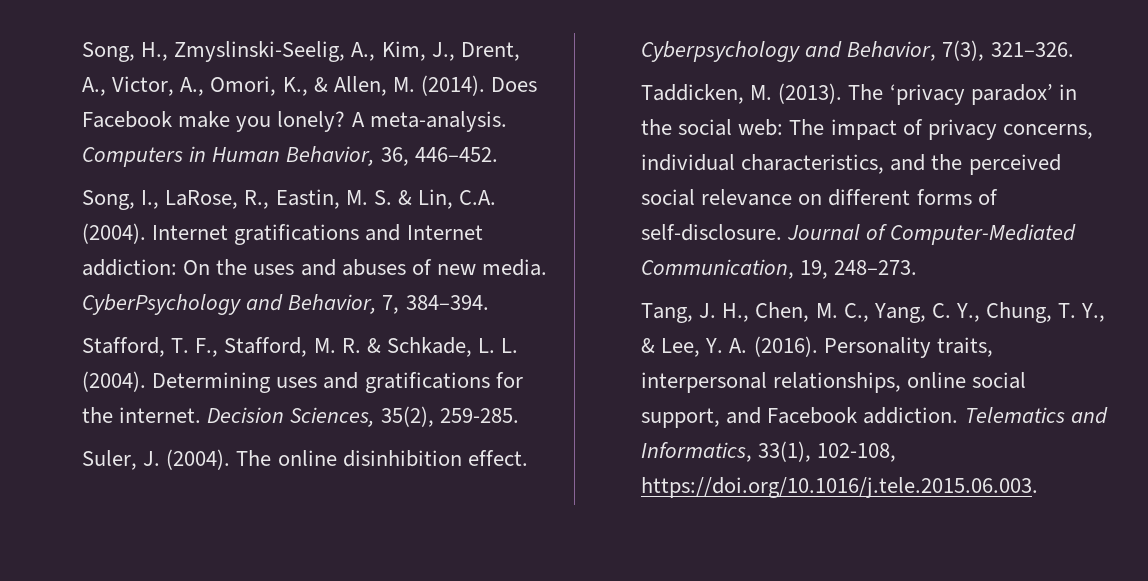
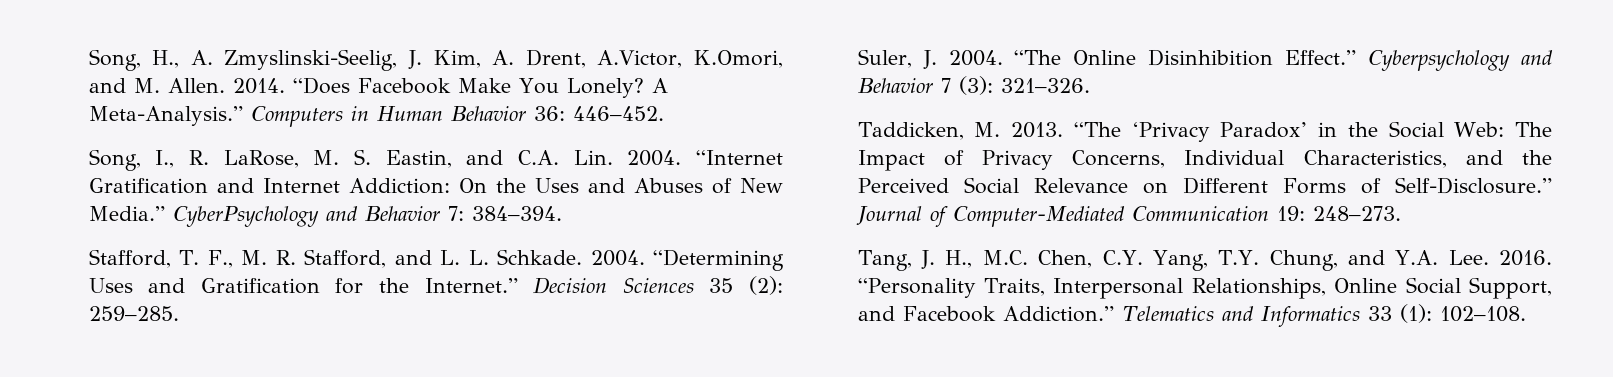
[174,41,520,62] [82,75,537,96] [82,111,507,132] Zmyslinski-Seelig, A., Kim, J., Drent, A., Victor, A., Omori, K., & Allen, M. (2014). Does Facebook make you lonely? A meta-analysis. -> [190,49,783,71] [88,77,668,98] [88,106,243,126] A. Zmyslinski-Seelig, J. Kim, A. Drent, A.Victor, K.Omori, and M. Allen. 2014. “Does Facebook Make You Lonely? A Meta-Analysis.”
[286,146,409,166] Behavior, 36, -> [450,106,565,121] Behavior 36:
[165,189,496,209] [82,223,360,245] LaRose, R., Eastin, M. S. & Lin, C.A. (2004). Internet gratifications -> [189,149,783,168] [88,178,208,194] R. LaRose, M. S. Eastin, and C.A. Lin. 2004. “Internet Gratification
[82,259,178,276] addiction: -> [348,178,450,194] Addiction:
[253,259,547,276] [82,294,400,315] uses and abuses of new media. CyberPsychology and Behavior, 7, -> [534,178,783,194] [88,206,464,227] Uses and Abuses of New Media.” CyberPsychology and Behavior 7:
[224,337,308,357] Stafford, -> (233, 259) none
[366,337,518,357] [82,371,523,393] [82,406,519,427] [82,449,528,470] [641,40,1074,62] [641,83,1077,105] [641,119,1093,140] [641,154,1061,175] [641,189,998,206] [641,224,783,241] & Schkade, L. L. (2004). Determining uses and gratifications for the internet. Decision Sciences, 35(2), 259-285. // Suler, J. (2004). The online disinhibition effect. Cyberpsychology and Behavior, 7(3), 321–326. // Taddicken, M. (2013). The ‘privacy paradox’ in the social web: The impact of privacy concerns, individual characteristics, and the perceived social relevance on different forms of self-disclosure. -> [304,249,784,271] [88,276,783,295] [88,306,179,321] [857,49,1553,71] [857,76,1090,95] [857,121,1552,142] [857,150,1552,171] [857,177,1552,194] Stafford, and L. L. Schkade. 2004. “Determining Uses and Gratification for the Internet.” Decision Sciences 35 (2): 259–285. // Suler, J. 2004. “The Online Disinhibition Effect.” Cyberpsychology and Behavior 7 (3): 321–326. // Taddicken, M. 2013. “The ‘Privacy Paradox’ in the Social Web: The Impact of Privacy Concerns, Individual Characteristics, and the Perceived Social Relevance on Different Forms of Self-Disclosure.”
[641,259,829,279] Communication, 19, -> [1131,206,1305,221] Communication 19:
[755,302,1106,323] [641,336,993,358] [641,372,1027,393] [641,408,721,428] Chen, M. C., Yang, C. Y., Chung, T. Y., & Lee, Y. A. (2016). Personality traits, interpersonal relationships, online social support, -> [982,250,1552,271] [857,277,1552,299] M.C. Chen, C.Y. Yang, T.Y. Chung, and Y.A. Lee. 2016. “Personality Traits, Interpersonal Relationships, Online Social Support,
[863,407,959,424] addiction. -> [1002,306,1114,322] Addiction.”
[641,441,897,462] [641,477,1039,498] Informatics, 33(1), 102-108, https://doi.org/10.1016/j.tele.2015.06.003. -> [1260,304,1526,327] Informatics 33 (1): 102–108.

